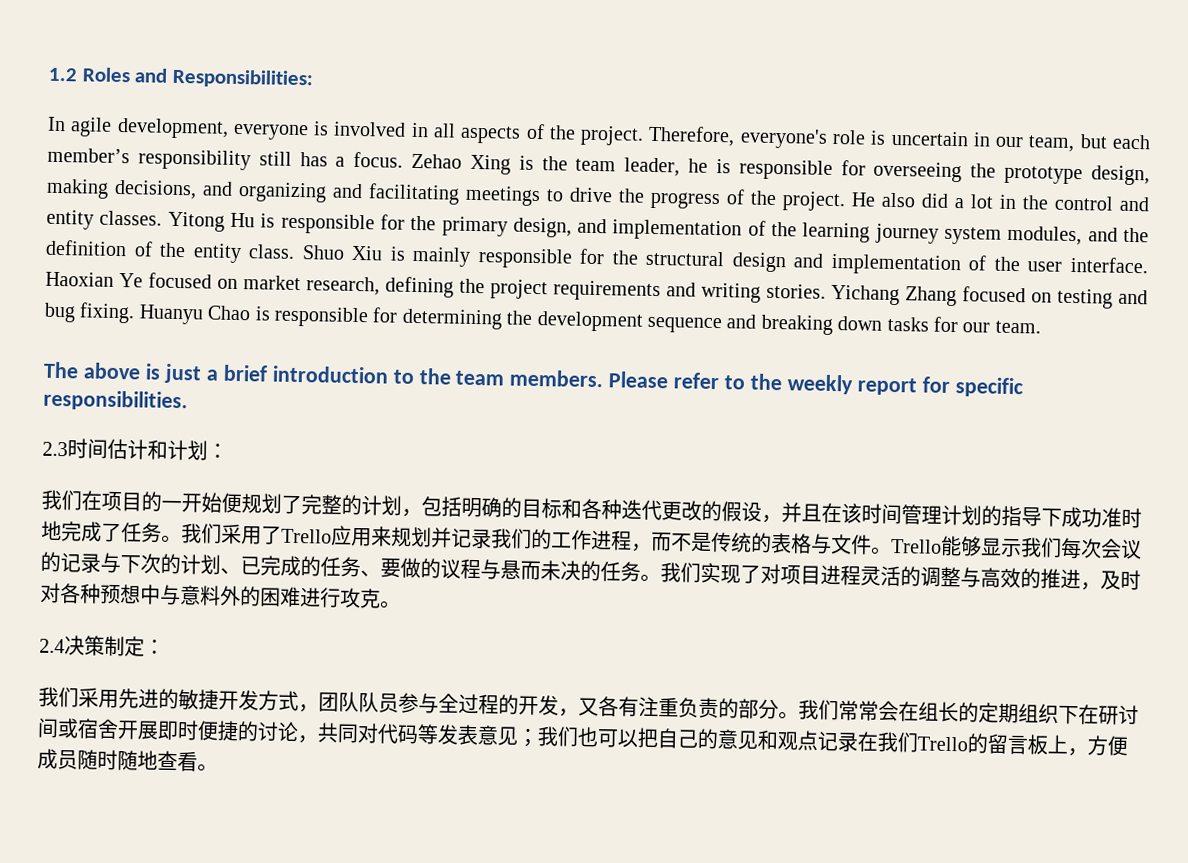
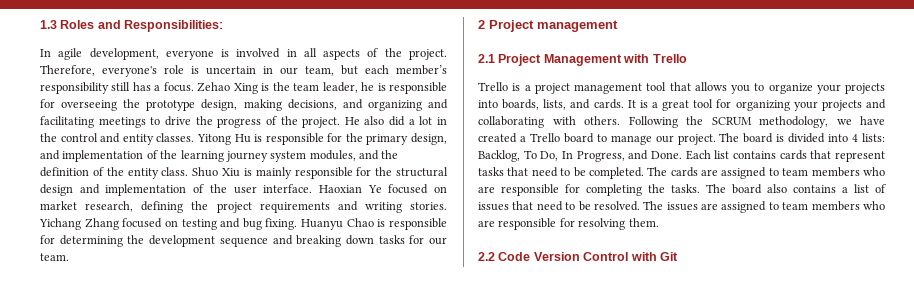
[48,67,78,82] 1.2 -> [40,20,57,29] 1.3
[43,361,1023,398] [43,389,188,412] [42,438,228,461] [41,489,1142,529] [41,520,1142,560] [40,551,1141,591] [40,582,401,609] [39,635,165,657] [38,686,1139,726] [37,717,1128,757] [37,748,218,772] The above is just a brief introduction to the team members. Please refer to the weekly report for specific responsibilities. // 2.3时间估计和计划： // 我们在项目的一开始便规划了完整的计划，包括明确的目标和各种迭代更改的假设，并且在该时间管理计划的指导下成功准时地完成了任务。我们采用了Trello应用来规划并记录我们的工作进程，而不是传统的表格与文件。Trello能够显示我们每次会议的记录与下次的计划、已完成的任务、要做的议程与悬而未决的任务。我们实现了对项目进程灵活的调整与高效的推进，及时对各种预想中与意料外的困难进行攻克。 // 2.4决策制定： // 我们采用先进的敏捷开发方式，团队队员参与全过程的开发，又各有注重负责的部分。我们常常会在组长的定期组织下在研讨间或宿舍开展即时便捷的讨论，共同对代码等发表意见；我们也可以把自己的意见和观点记录在我们Trello的留言板上，方便成员随时随地查看。 -> [478,20,618,32] [478,54,687,66] [478,82,885,94] [478,99,886,111] [478,116,885,128] [478,133,885,145] [478,150,885,162] [478,167,885,179] [478,184,886,196] [478,201,885,213] [478,218,659,230] [478,252,678,261] 2 Project management // 2.1 Project Management with Trello // Trello is a project management tool that allows you to organize your projects into boards, lists, and cards. It is a great tool for organizing your projects and collaborating with others. Following the SCRUM methodology, we have created a Trello board to manage our project. The board is divided into 4 lists: Backlog, To Do, In Progress, and Done. Each list contains cards that represent tasks that need to be completed. The cards are assigned to team members who are responsible for completing the tasks. The board also contains a list of issues that need to be resolved. The issues are assigned to team members who are responsible for resolving them. // 2.2 Code Version Control with Git

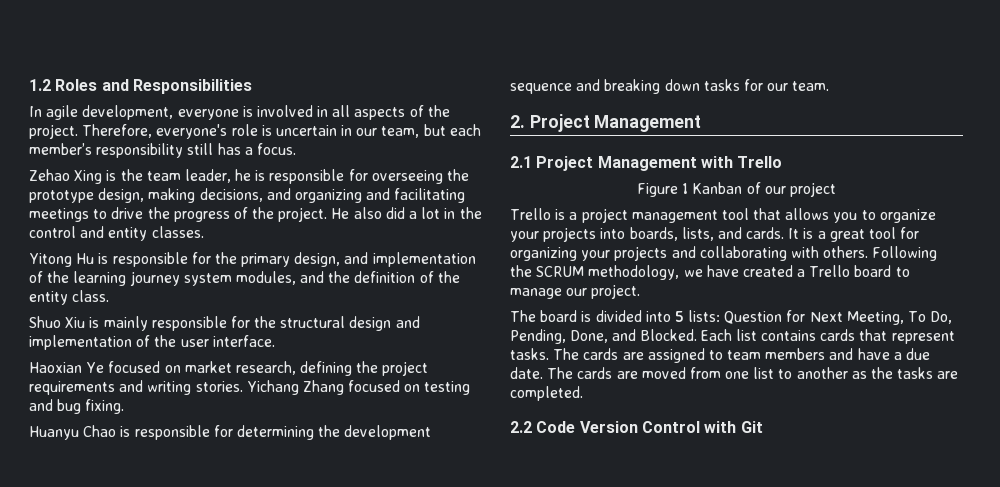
[40,20,57,29] 1.3 -> [29,79,51,91] 1.2
[124,20,224,32] Responsibilities: -> [132,79,252,94] Responsibilities
(194, 87) none -> (296, 149) //
(195, 137) none -> (204, 232) //
(189, 171) none -> (110, 296) //
(313, 188) none -> (275, 341) //
(298, 224) none -> (125, 406) //
[478,20,618,32] 2 Project management -> [510,114,702,132] 2. Project Management
(687, 58) none -> [637,182,836,197] // Figure 1 Kanban of our project
(716, 139) none -> (641, 291) //
[852,133,885,142] [478,150,682,162] 4 lists: Backlog, To Do, In Progress, and Done. -> [674,310,953,325] [510,329,697,344] 5 lists: Question for Next Meeting, To Do, Pending, Done, and Blocked.
[478,167,644,179] tasks that need to be completed. -> [510,348,549,360] tasks.
[862,167,885,176] [478,184,886,196] [478,201,885,213] [478,218,659,230] who are responsible for completing the tasks. The board also contains a list of issues that need to be resolved. The issues are assigned to team members who are responsible for resolving them. -> [829,348,931,360] [510,367,959,379] [510,386,583,401] and have a due date. The cards are moved from one list to another as the tasks are completed.

